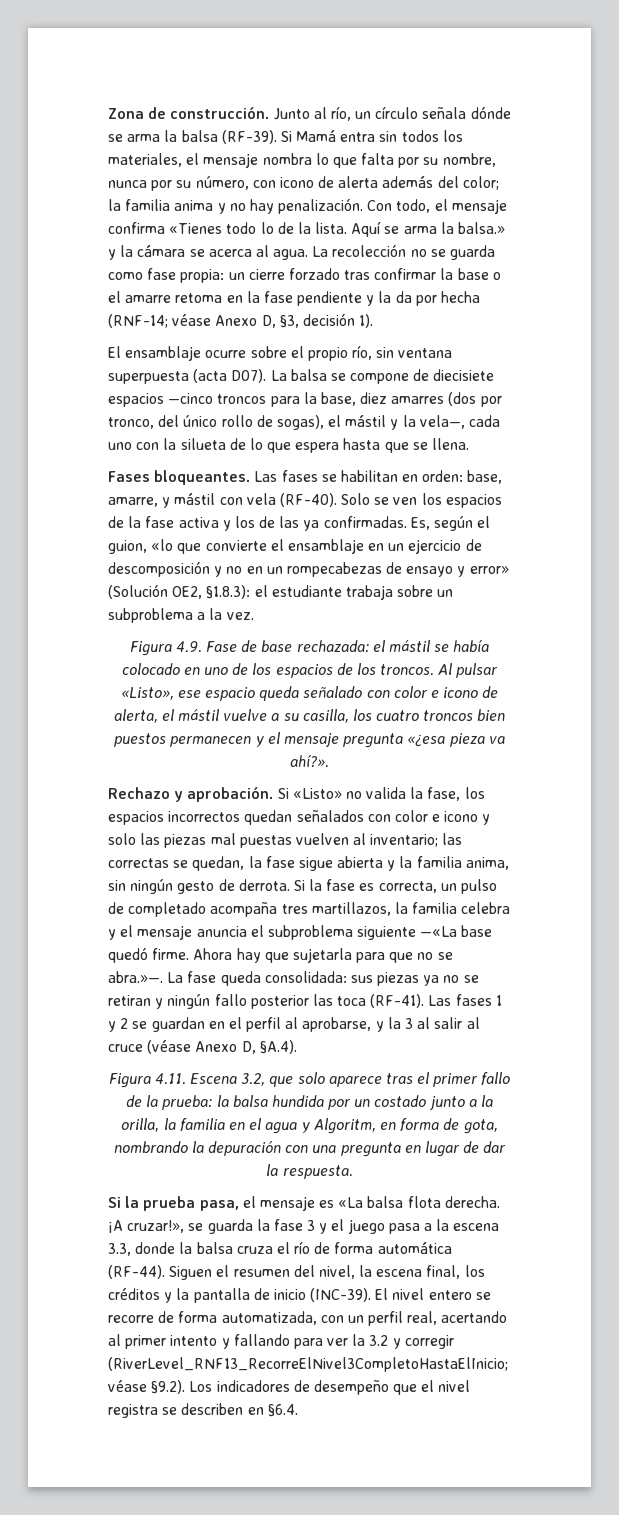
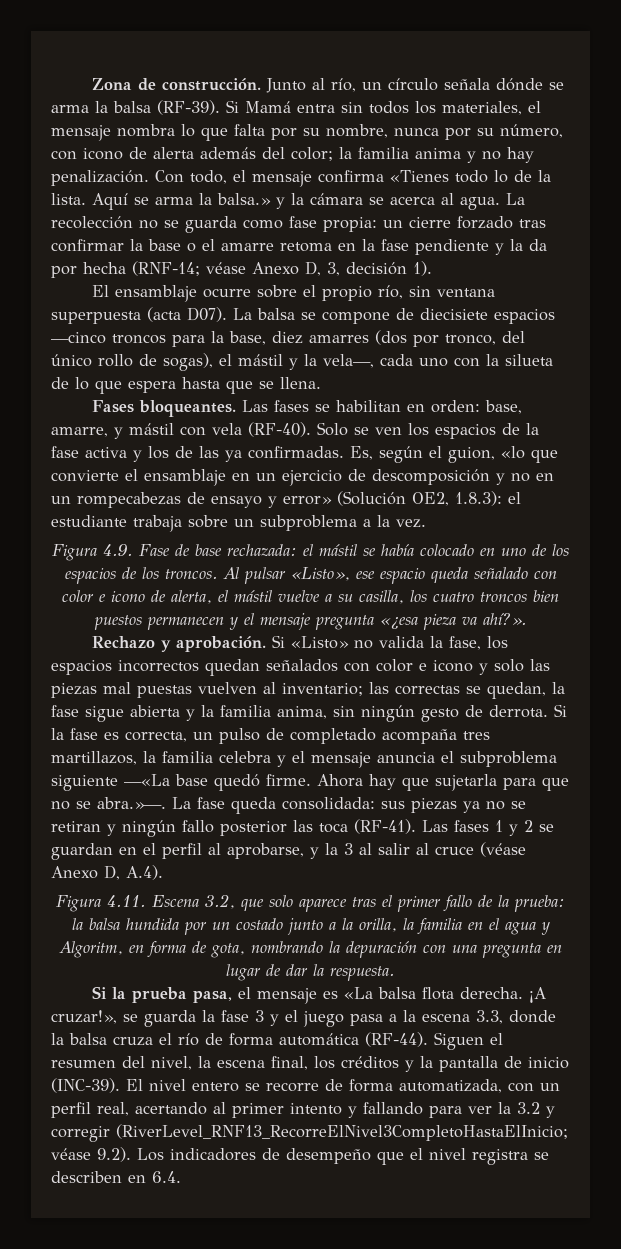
[279,315,299,328] §3, -> [327,262,340,276] 3,
[206,585,251,599] §1.8.3): -> [455,491,502,506] 1.8.3):
[259,1040,297,1054] §A.4). -> [126,865,163,880] A.4).
[151,1380,186,1394] §9.2). -> [97,1147,131,1162] 9.2).
[267,1404,298,1417] §6.4. -> [152,1171,181,1183] 6.4.

